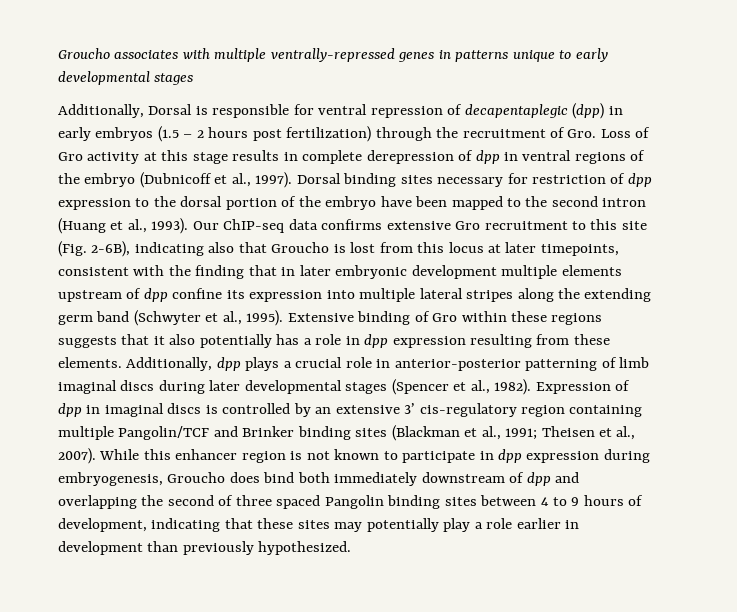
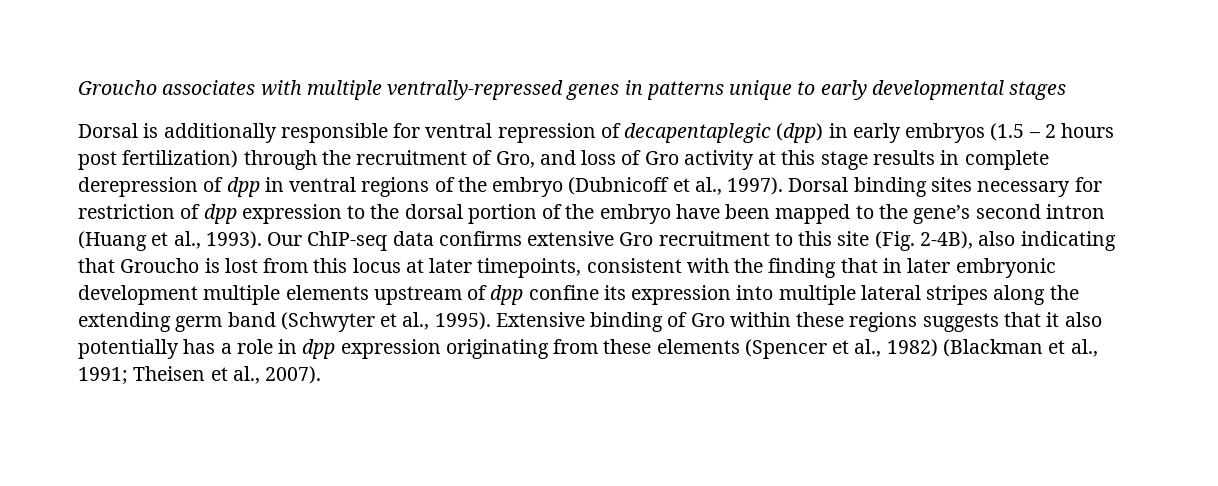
[58,104,144,118] Additionally, -> (1067, 90) none
(208, 110) none -> [163,123,277,143] additionally
[567,129,631,138] Gro. Loss -> [495,150,617,168] Gro, and loss
(548, 201) none -> [913,205,971,224] gene’s
[91,241,235,257] 2-6B), indicating also -> [919,231,1116,251] 2-4B), also indicating
[470,334,533,348] resulting -> [445,339,549,359] originating
[58,357,650,371] [58,379,631,395] [58,403,643,417] [58,426,388,440] elements. Additionally, dpp plays a crucial role in anterior-posterior patterning of limb imaginal discs during later developmental stages (Spencer et al., 1982). Expression of dpp in imaginal discs is controlled by an extensive 3’ cis-regulatory region containing multiple Pangolin/TCF and Brinker binding sites -> [656,339,938,359] elements (Spencer et al., 1982)
[99,449,650,463] [58,472,580,486] [58,495,644,509] [58,518,580,532] [58,541,352,555] While this enhancer region is not known to participate in dpp expression during embryogenesis, Groucho does bind both immediately downstream of dpp and overlapping the second of three spaced Pangolin binding sites between 4 to 9 hours of development, indicating that these sites may potentially play a role earlier in development than previously hypothesized. -> (322, 375) none

